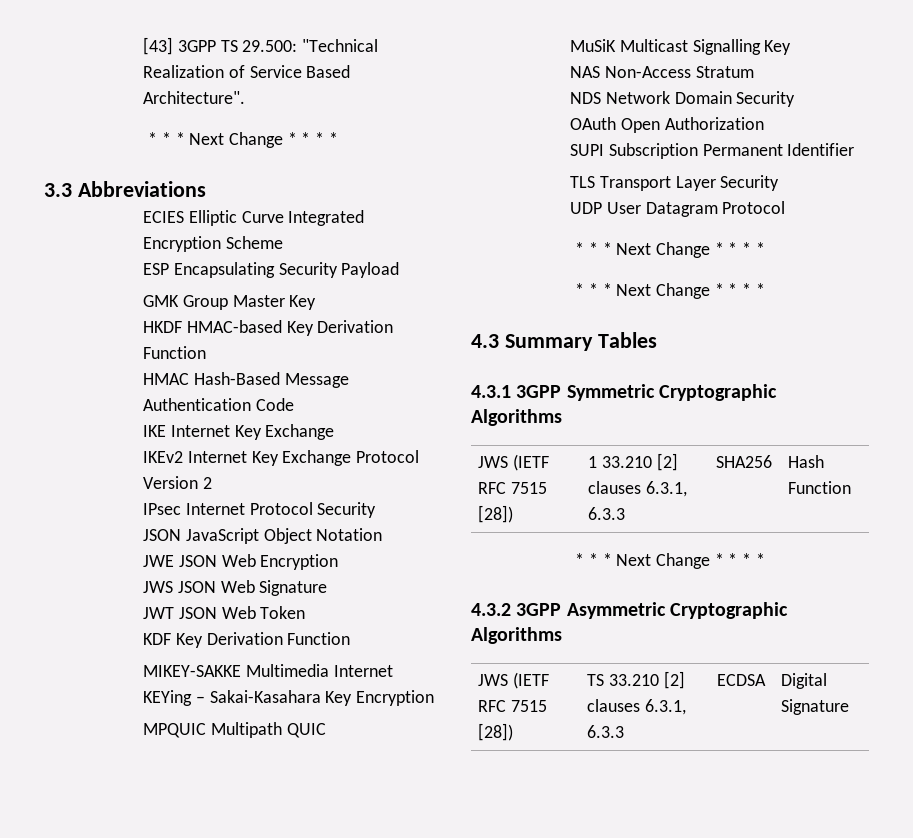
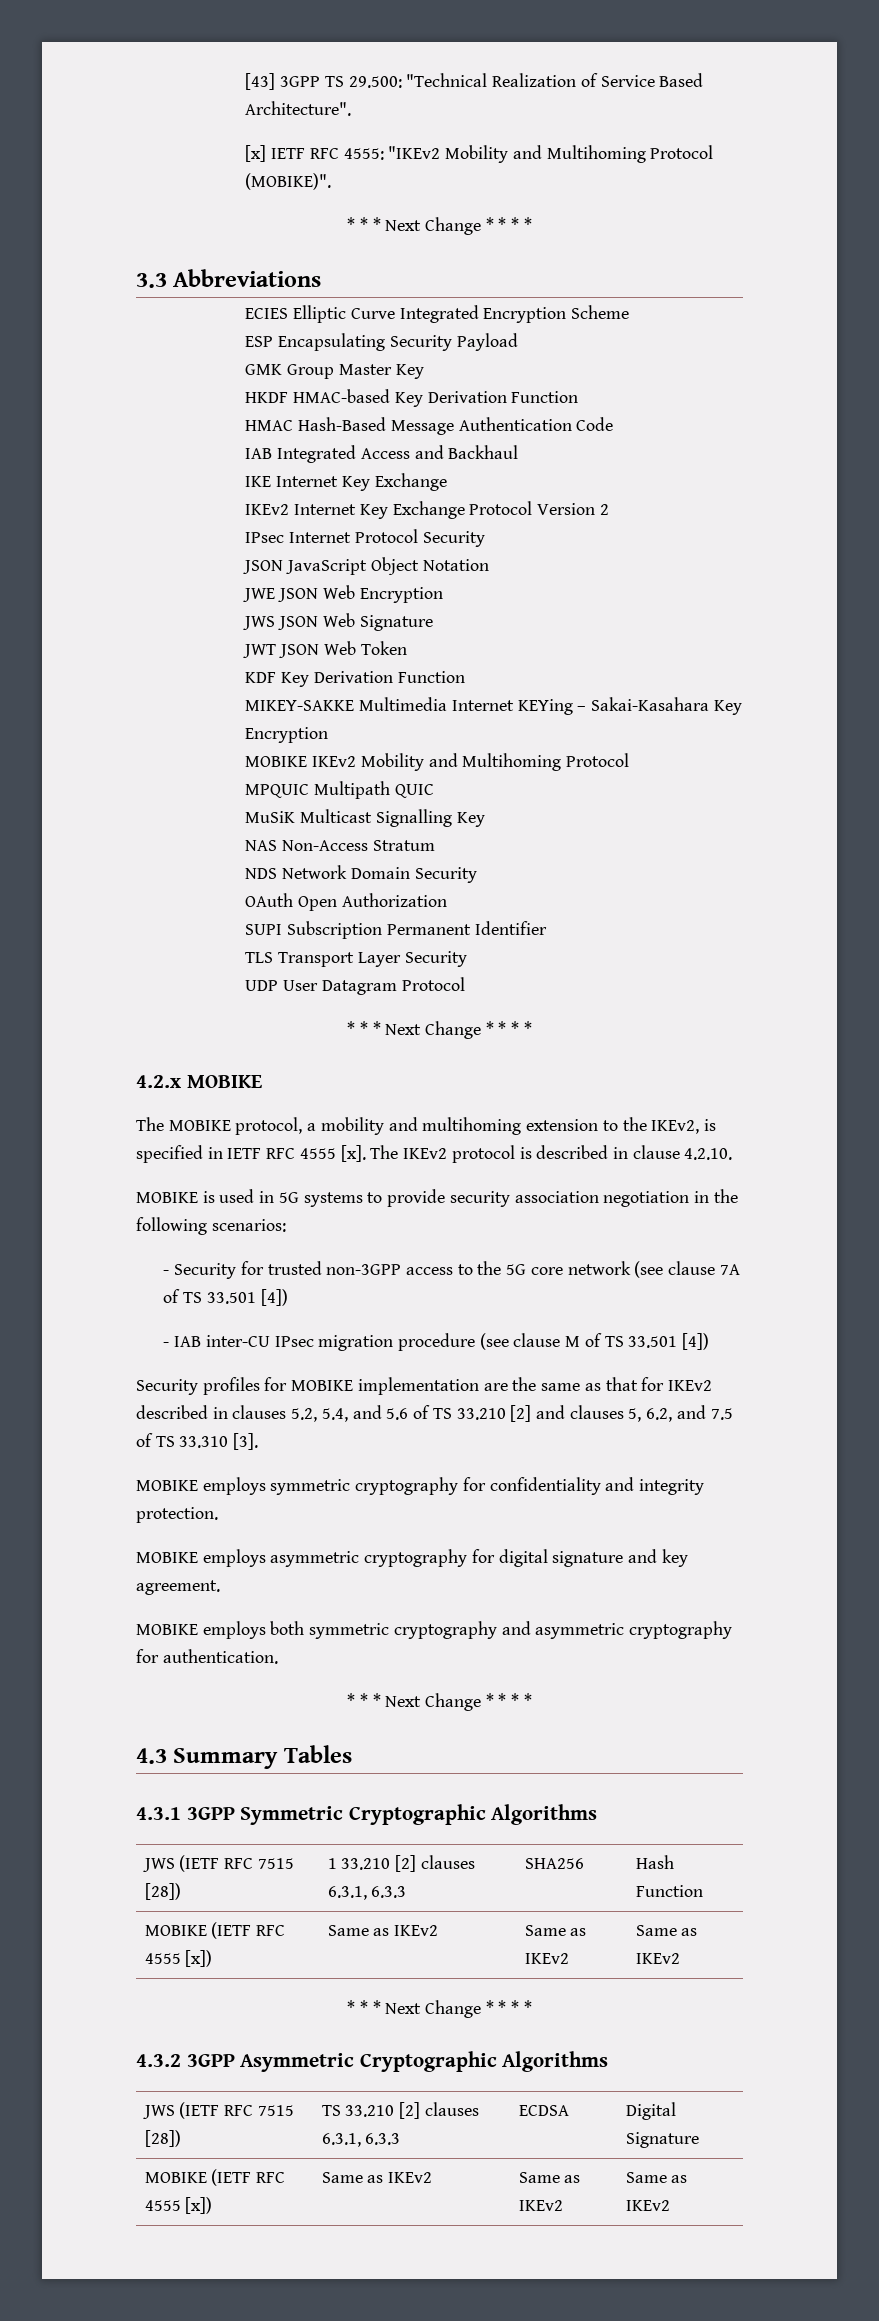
(246, 97) none -> [245,145,714,163] [245,173,332,190] // [x] IETF RFC 4555: "IKEv2 Mobility and Multihoming Protocol (MOBIKE)".
(294, 404) none -> [245,445,519,463] // IAB Integrated Access and Backhaul
(435, 698) none -> [245,753,630,771] // MOBIKE IKEv2 Mobility and Multihoming Protocol
(765, 248) none -> [136,1075,262,1088] [136,1117,716,1135] [136,1145,733,1163] [136,1189,738,1207] [136,1217,286,1235] [163,1261,740,1279] [163,1289,288,1306] [163,1333,710,1351] [136,1377,712,1395] [136,1405,733,1422] [136,1433,259,1450] [136,1477,705,1495] [136,1507,218,1523] [136,1549,688,1567] [136,1580,220,1595] [136,1621,733,1639] [136,1649,278,1664] // 4.2.x MOBIKE // The MOBIKE protocol, a mobility and multihoming extension to the IKEv2, is specified in IETF RFC 4555 [x]. The IKEv2 protocol is described in clause 4.2.10. // MOBIKE is used in 5G systems to provide security association negotiation in the following scenarios: // - Security for trusted non-3GPP access to the 5G core network (see clause 7A of TS 33.501 [4]) // - IAB inter-CU IPsec migration procedure (see clause M of TS 33.501 [4]) // Security profiles for MOBIKE implementation are the same as that for IKEv2 described in clauses 5.2, 5.4, and 5.6 of TS 33.210 [2] and clauses 5, 6.2, and 7.5 of TS 33.310 [3]. // MOBIKE employs symmetric cryptography for confidentiality and integrity protection. // MOBIKE employs asymmetric cryptography for digital signature and key agreement. // MOBIKE employs both symmetric cryptography and asymmetric cryptography for authentication.
(852, 487) none -> [144,1922,286,1939] [144,1950,213,1967] [327,1925,439,1936] [524,1925,587,1936] [524,1953,569,1964] [635,1925,698,1936] [635,1953,680,1964] // MOBIKE (IETF RFC 4555 [x]) | Same as IKEv2 | Same as IKEv2 | Same as IKEv2
(850, 707) none -> [144,2169,286,2186] [144,2197,213,2214] [321,2172,433,2183] [518,2172,581,2183] [518,2200,563,2211] [625,2172,688,2183] [625,2200,670,2211] // MOBIKE (IETF RFC 4555 [x]) | Same as IKEv2 | Same as IKEv2 | Same as IKEv2

